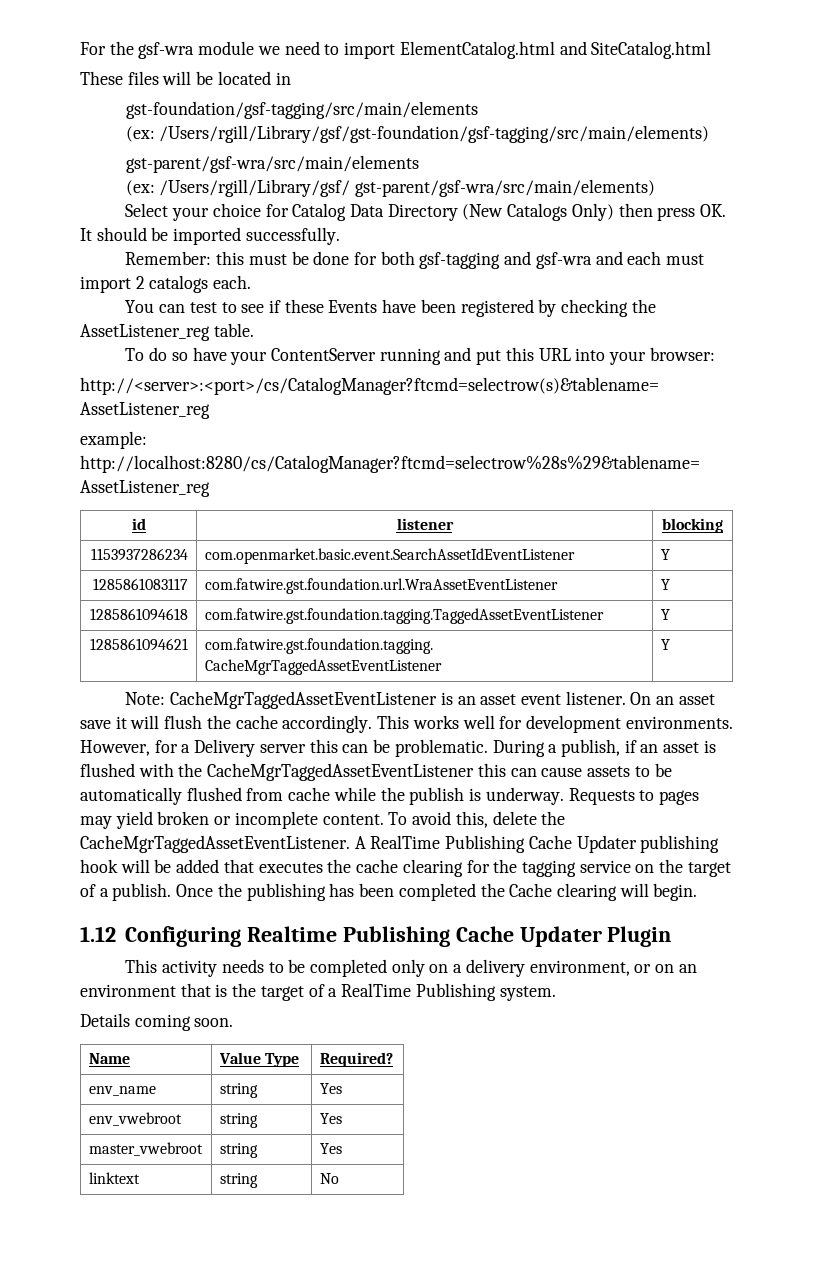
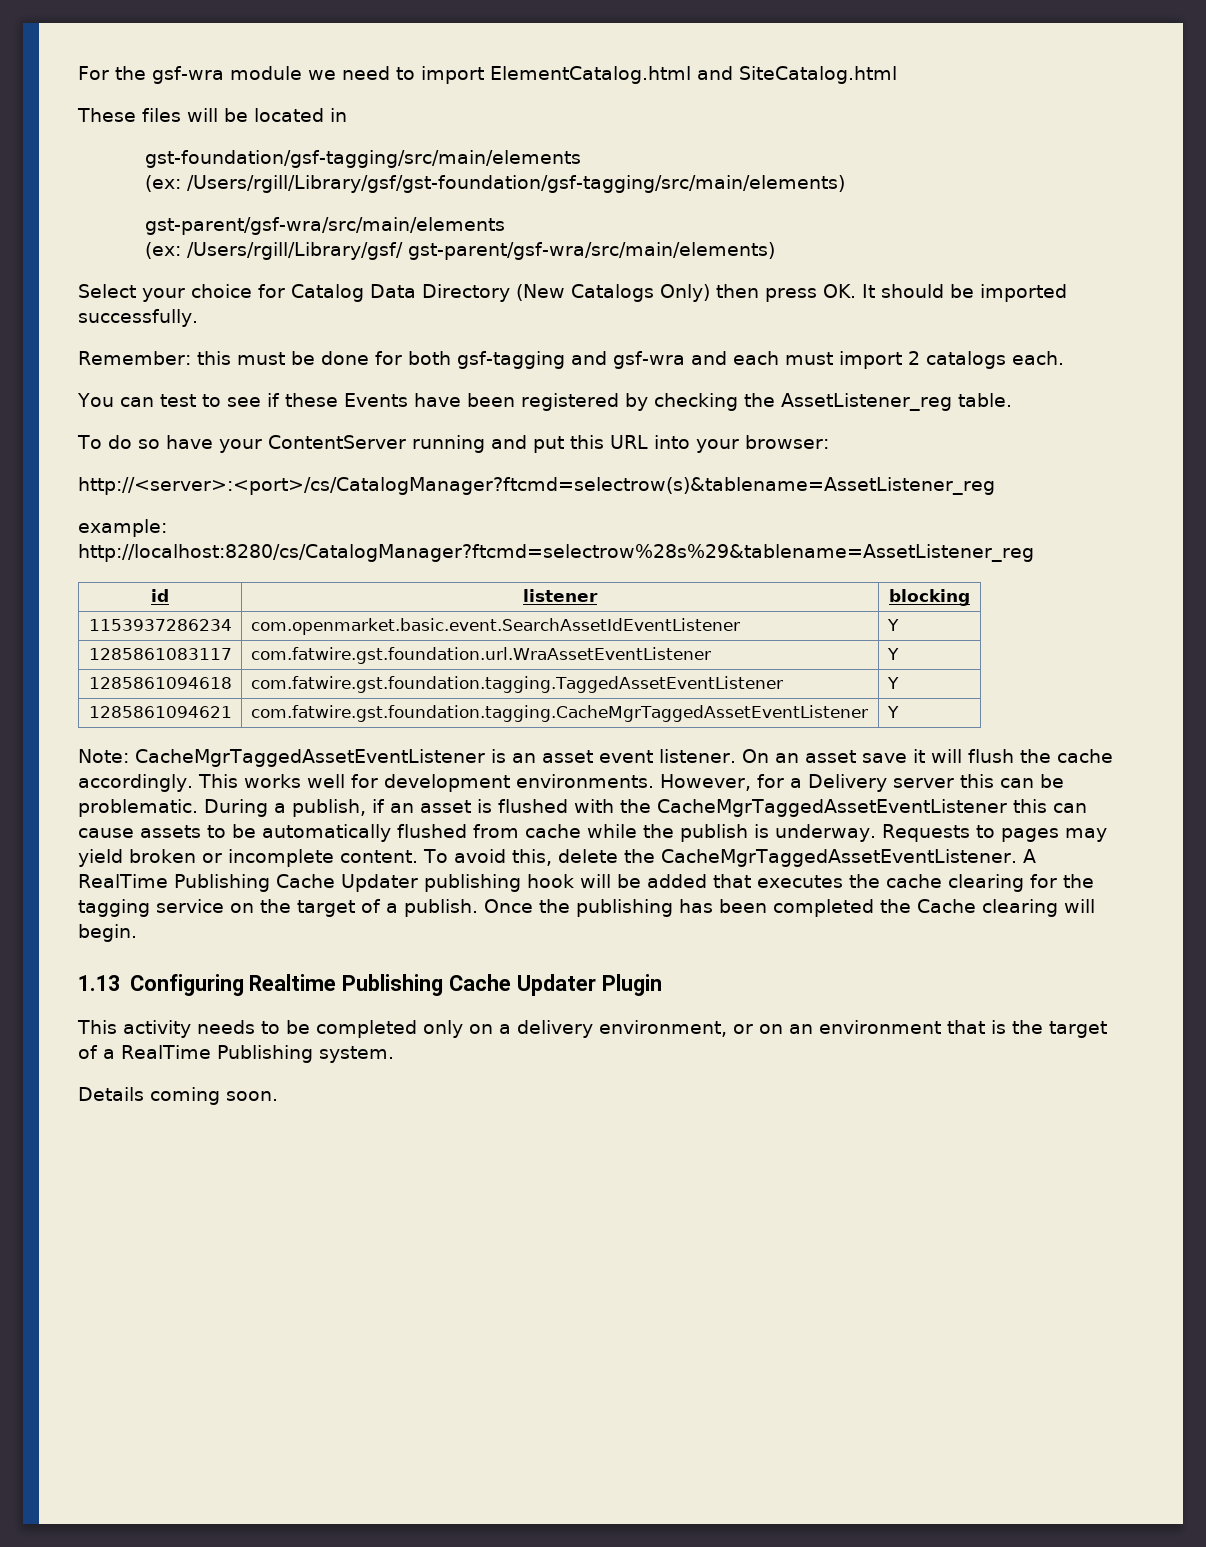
[80,926,116,942] 1.12 -> [78,975,120,991] 1.13
[88,1053,130,1064] [218,1052,300,1067] [319,1052,393,1067] [88,1086,156,1096] [219,1083,258,1098] [319,1083,342,1094] [88,1112,182,1126] [219,1113,258,1128] [319,1113,342,1124] [88,1142,203,1156] [219,1143,258,1158] [319,1143,342,1154] [88,1172,140,1184] [219,1173,258,1188] [319,1173,339,1184] // Name | Value Type | Required? // env_name | string | Yes // env_vwebroot | string | Yes // master_vwebroot | string | Yes // linktext | string | No -> (278, 1096) none

